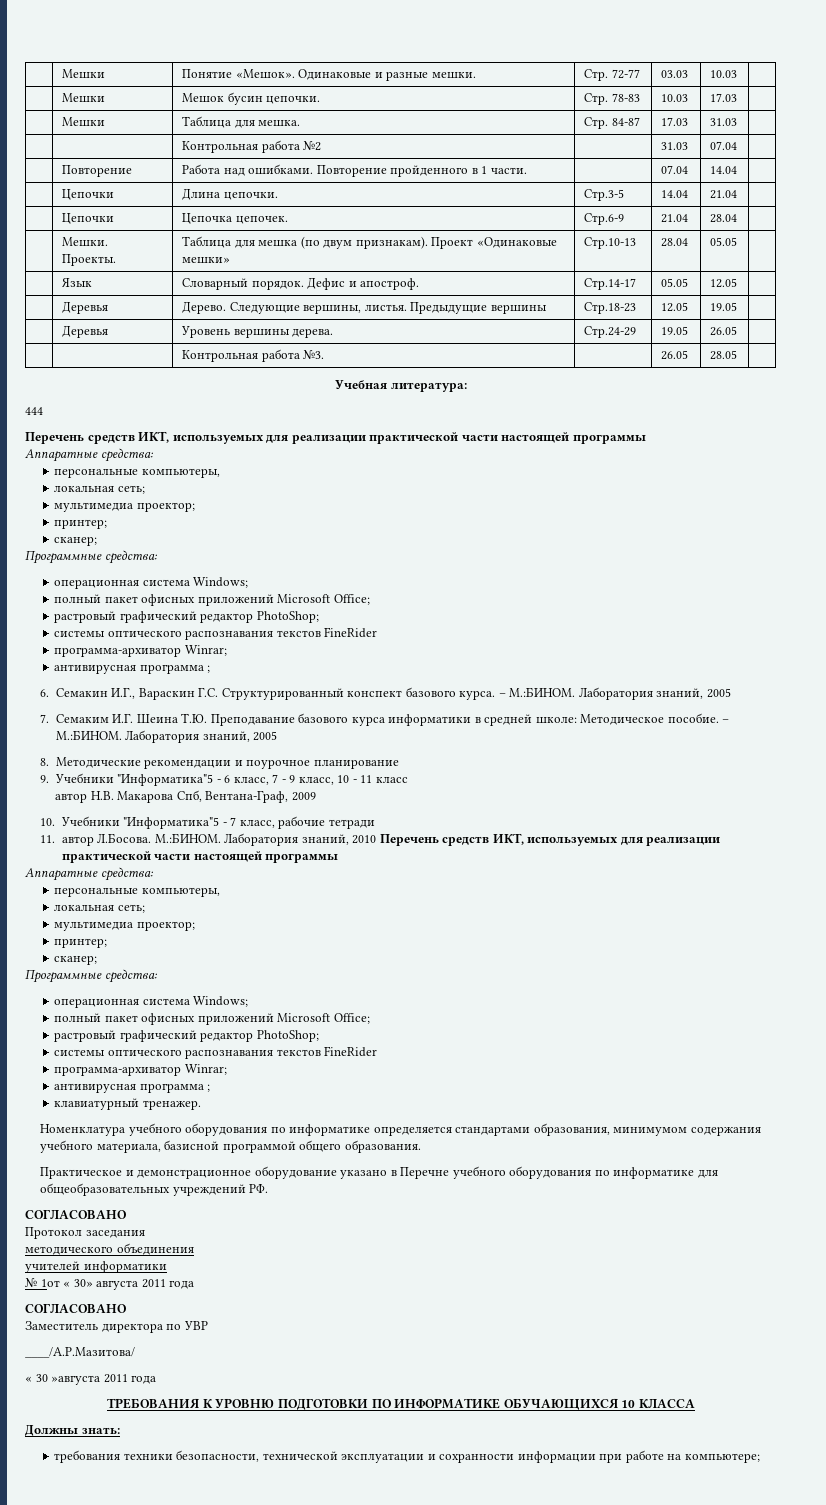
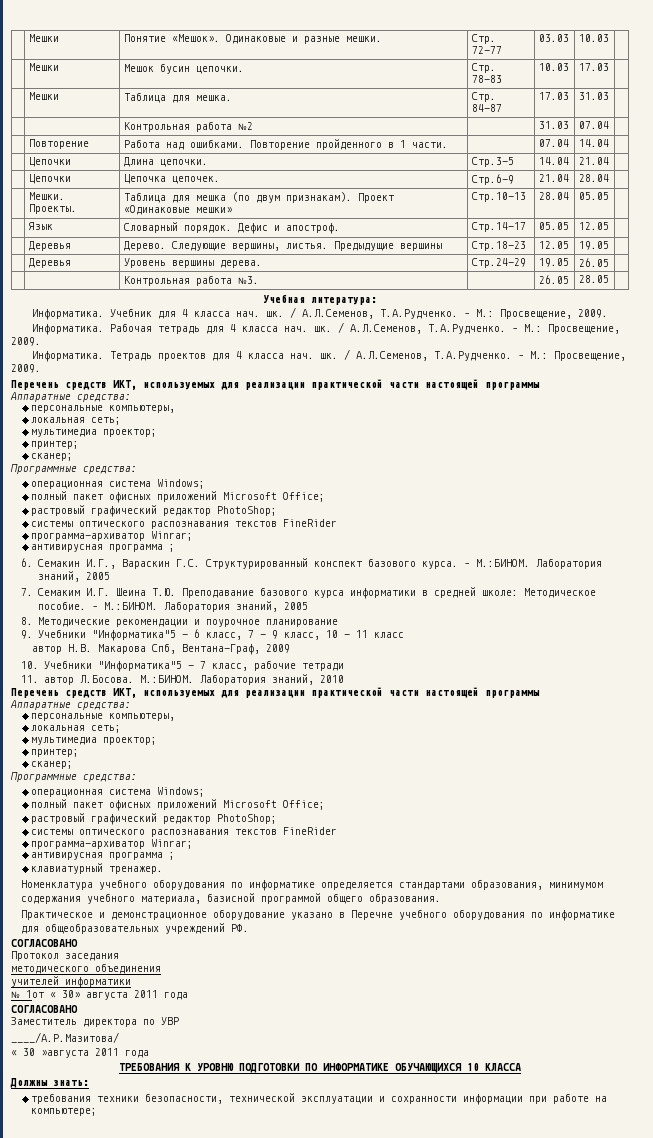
[25,407,43,415] 444 -> [32,307,609,320] [32,322,621,335] [11,337,41,346] [32,349,627,362] [11,364,41,373] Информатика. Учебник для 4 класса нач. шк. / А.Л.Семенов, Т.А.Рудченко. – М.: Просвещение, 2009. // Информатика. Рабочая тетрадь для 4 класса нач. шк. / А.Л.Семенов, Т.А.Рудченко. – М.: Просвещение, 2009. // Информатика. Тетрадь проектов для 4 класса нач. шк. / А.Л.Семенов, Т.А.Рудченко. – М.: Просвещение, 2009.
(377, 839) none -> (344, 679) //

